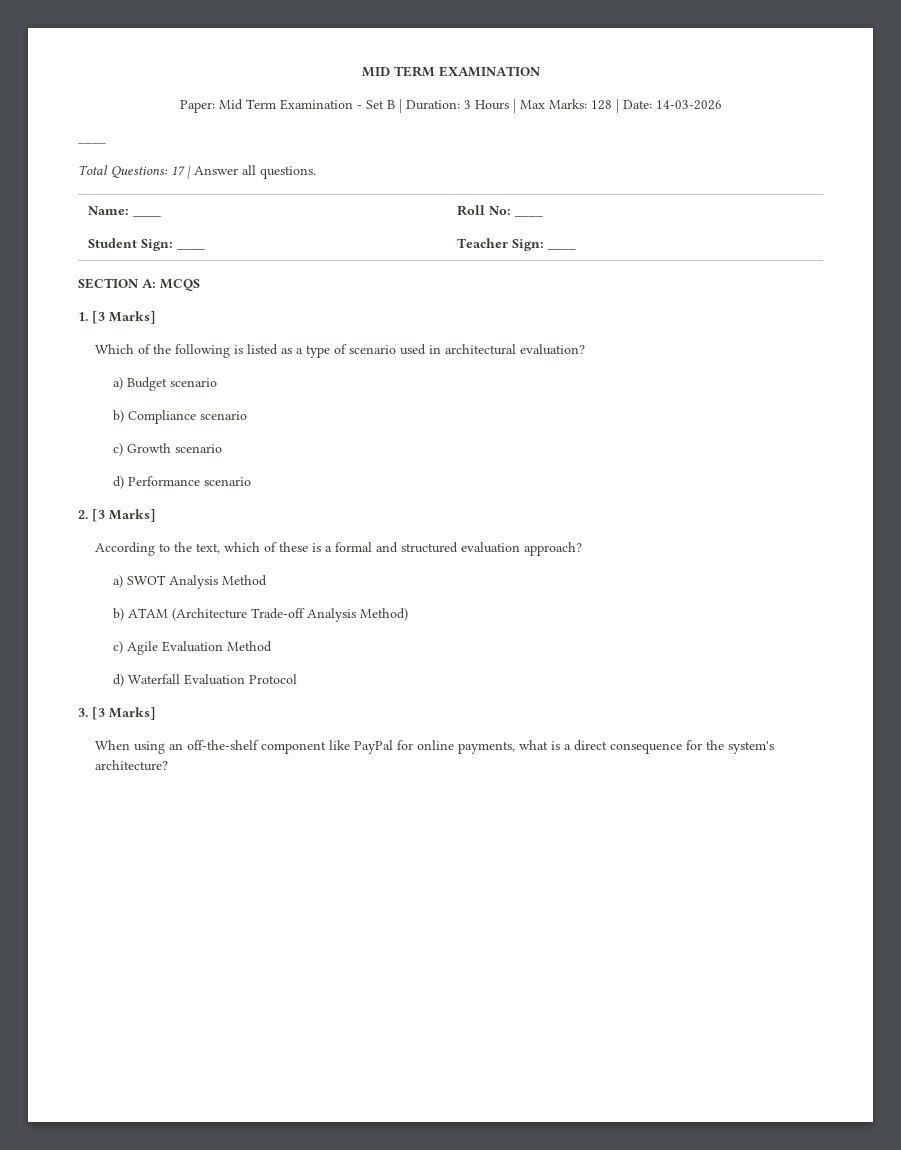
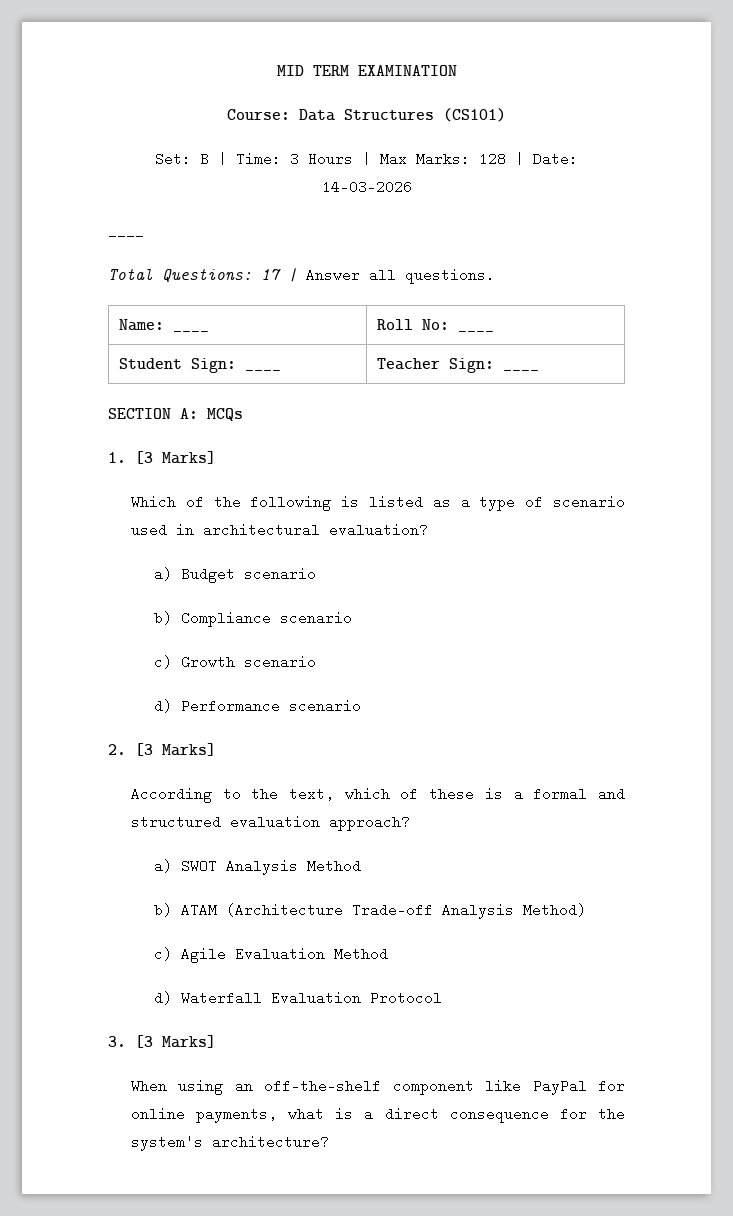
[179,99,384,113] Paper: Mid Term Examination - Set -> [227,108,506,122] [155,152,191,166] Course: Data Structures (CS101) // Set:
[405,100,460,110] Duration: -> [236,152,281,166] Time:
[160,279,200,291] MCQS -> [207,408,243,421] MCQs

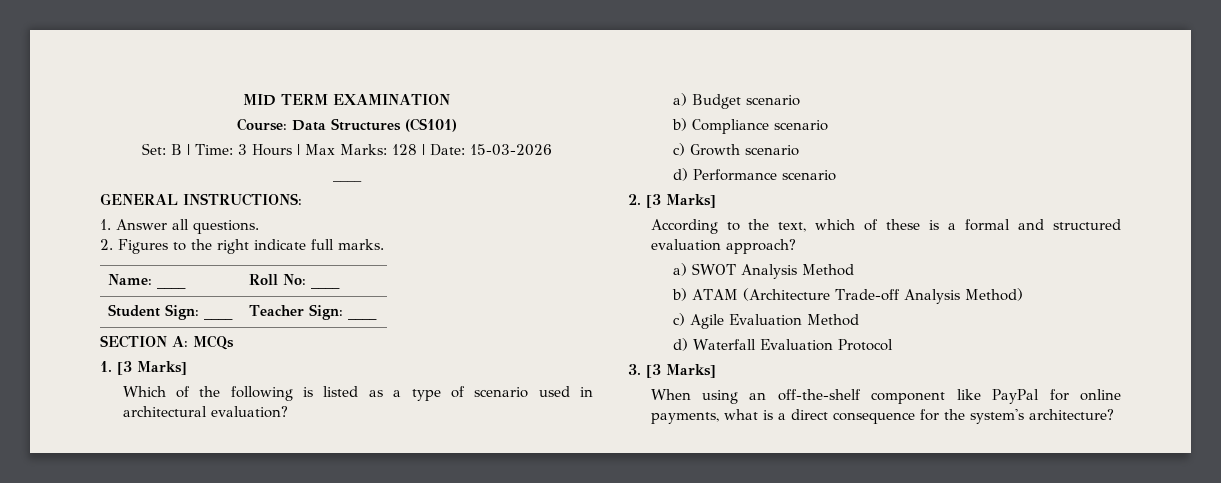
[321,180,412,194] [108,224,144,238] [108,268,297,282] 14-03-2026 // ____ // Total Questions: 17 | -> [469,144,552,156] [332,180,362,182] [100,193,302,206] [100,219,111,230] 15-03-2026 // ____ // GENERAL INSTRUCTIONS: // 1.
(495, 276) none -> [100,239,384,254] // 2. Figures to the right indicate full marks.

